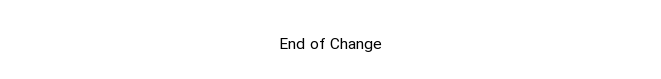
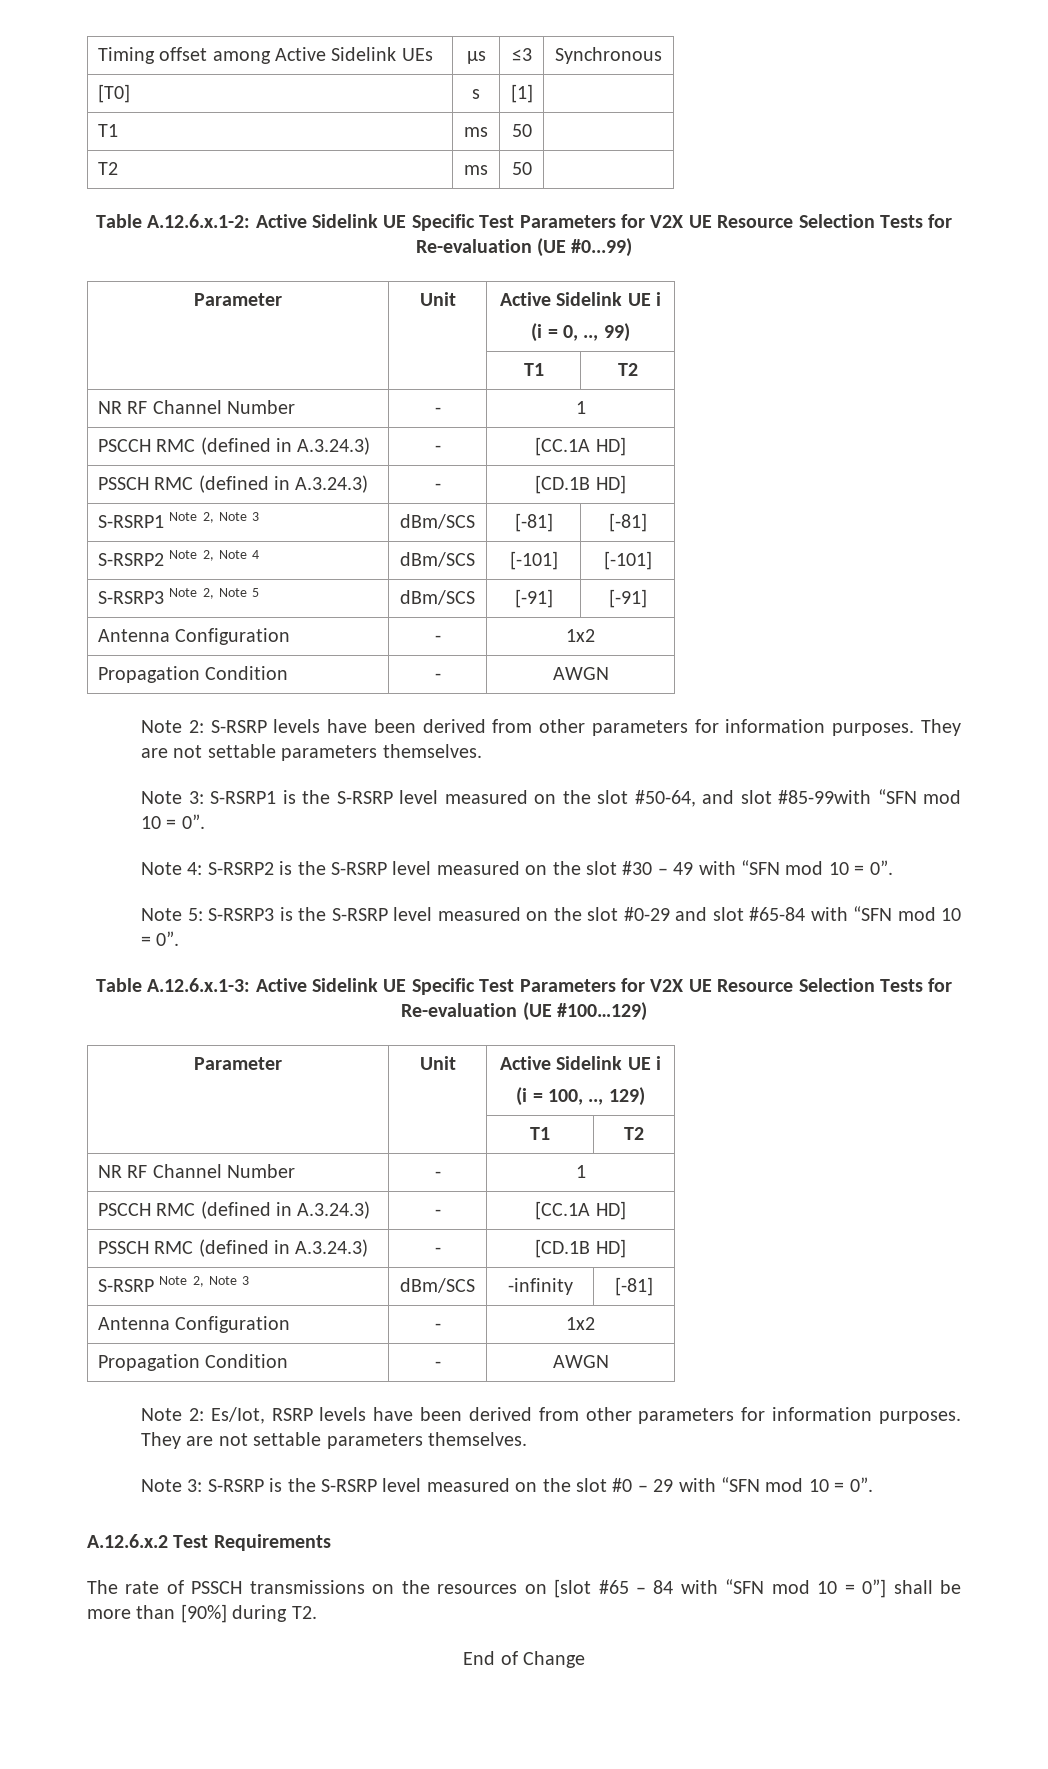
(279, 43) none -> [97,47,433,64] [466,51,486,64] [511,48,532,61] [555,47,662,64] [97,84,130,103] [472,89,480,99] [510,84,533,103] [97,124,118,137] [464,127,488,137] [511,124,532,137] [97,162,118,175] [464,165,488,175] [511,162,532,175] [95,214,953,231] [415,238,633,257] [194,293,282,306] [419,292,456,306] [499,292,662,306] [531,323,630,342] [523,363,544,376] [617,363,638,376] [97,400,295,414] [434,407,441,414] [575,401,586,414] [97,437,371,455] [434,445,441,452] [535,437,626,456] [97,475,369,493] [434,483,441,490] [535,475,626,494] [97,512,260,528] [400,514,475,529] [514,513,553,532] [608,513,647,532] [97,550,260,566] [400,552,475,567] [509,551,558,570] [603,551,652,570] [97,588,260,604] [400,590,475,605] [514,589,553,608] [608,589,647,608] [97,628,291,645] [434,635,441,642] [566,629,595,642] [97,666,289,683] [434,673,441,680] [552,667,609,680] [141,719,961,736] [141,744,482,761] [141,789,962,807] [141,814,205,829] [141,860,893,875] [141,906,961,921] [141,931,180,946] [95,978,953,995] [401,1002,647,1021] [194,1057,282,1070] [419,1056,456,1070] [499,1056,662,1070] [516,1087,645,1106] [530,1127,550,1140] [624,1127,644,1140] [97,1164,295,1178] [434,1171,441,1178] [575,1165,586,1178] [97,1201,371,1219] [434,1209,441,1216] [535,1201,626,1220] [97,1239,369,1257] [434,1247,441,1254] [535,1239,626,1258] [97,1276,250,1292] [400,1278,475,1293] [507,1278,573,1295] [615,1277,653,1296] [97,1316,291,1333] [434,1323,441,1330] [566,1317,595,1330] [97,1354,289,1371] [434,1361,441,1368] [552,1355,609,1368] [141,1407,962,1424] [141,1432,528,1449] [141,1477,873,1492] [87,1534,331,1551] [87,1579,962,1598] [87,1604,317,1623] Timing offset among Active Sidelink UEs | μs | ≤3 | Synchronous // [T0] | s | [1] | // T1 | ms | 50 | // T2 | ms | 50 | // Table A.12.6.x.1-2: Active Sidelink UE Specific Test Parameters for V2X UE Resource Selection Tests for Re-evaluation (UE #0...99) // Parameter | Unit | Active Sidelink UE i // (i = 0, .., 99) // | | T1 | T2 // NR RF Channel Number | - | 1 // PSCCH RMC (defined in A.3.24.3) | - | [CC.1A HD] // PSSCH RMC (defined in A.3.24.3) | - | [CD.1B HD] // S-RSRP1 Note 2, Note 3 | dBm/SCS | [-81] | [-81] // S-RSRP2 Note 2, Note 4 | dBm/SCS | [-101] | [-101] // S-RSRP3 Note 2, Note 5 | dBm/SCS | [-91] | [-91] // Antenna Configuration | - | 1x2 // Propagation Condition | - | AWGN // Note 2: S-RSRP levels have been derived from other parameters for information purposes. They are not settable parameters themselves. // Note 3: S-RSRP1 is the S-RSRP level measured on the slot #50-64, and slot #85-99with “SFN mod 10 = 0”. // Note 4: S-RSRP2 is the S-RSRP level measured on the slot #30 – 49 with “SFN mod 10 = 0”. // Note 5: S-RSRP3 is the S-RSRP level measured on the slot #0-29 and slot #65-84 with “SFN mod 10 = 0”. // Table A.12.6.x.1-3: Active Sidelink UE Specific Test Parameters for V2X UE Resource Selection Tests for Re-evaluation (UE #100…129) // Parameter | Unit | Active Sidelink UE i // (i = 100, .., 129) // | | T1 | T2 // NR RF Channel Number | - | 1 // PSCCH RMC (defined in A.3.24.3) | - | [CC.1A HD] // PSSCH RMC (defined in A.3.24.3) | - | [CD.1B HD] // S-RSRP Note 2, Note 3 | dBm/SCS | -infinity | [-81] // Antenna Configuration | - | 1x2 // Propagation Condition | - | AWGN // Note 2: Es/Iot, RSRP levels have been derived from other parameters for information purposes. They are not settable parameters themselves. // Note 3: S-RSRP is the S-RSRP level measured on the slot #0 – 29 with “SFN mod 10 = 0”. // A.12.6.x.2 Test Requirements // The rate of PSSCH transmissions on the resources on [slot #65 – 84 with “SFN mod 10 = 0”] shall be more than [90%] during T2. //

